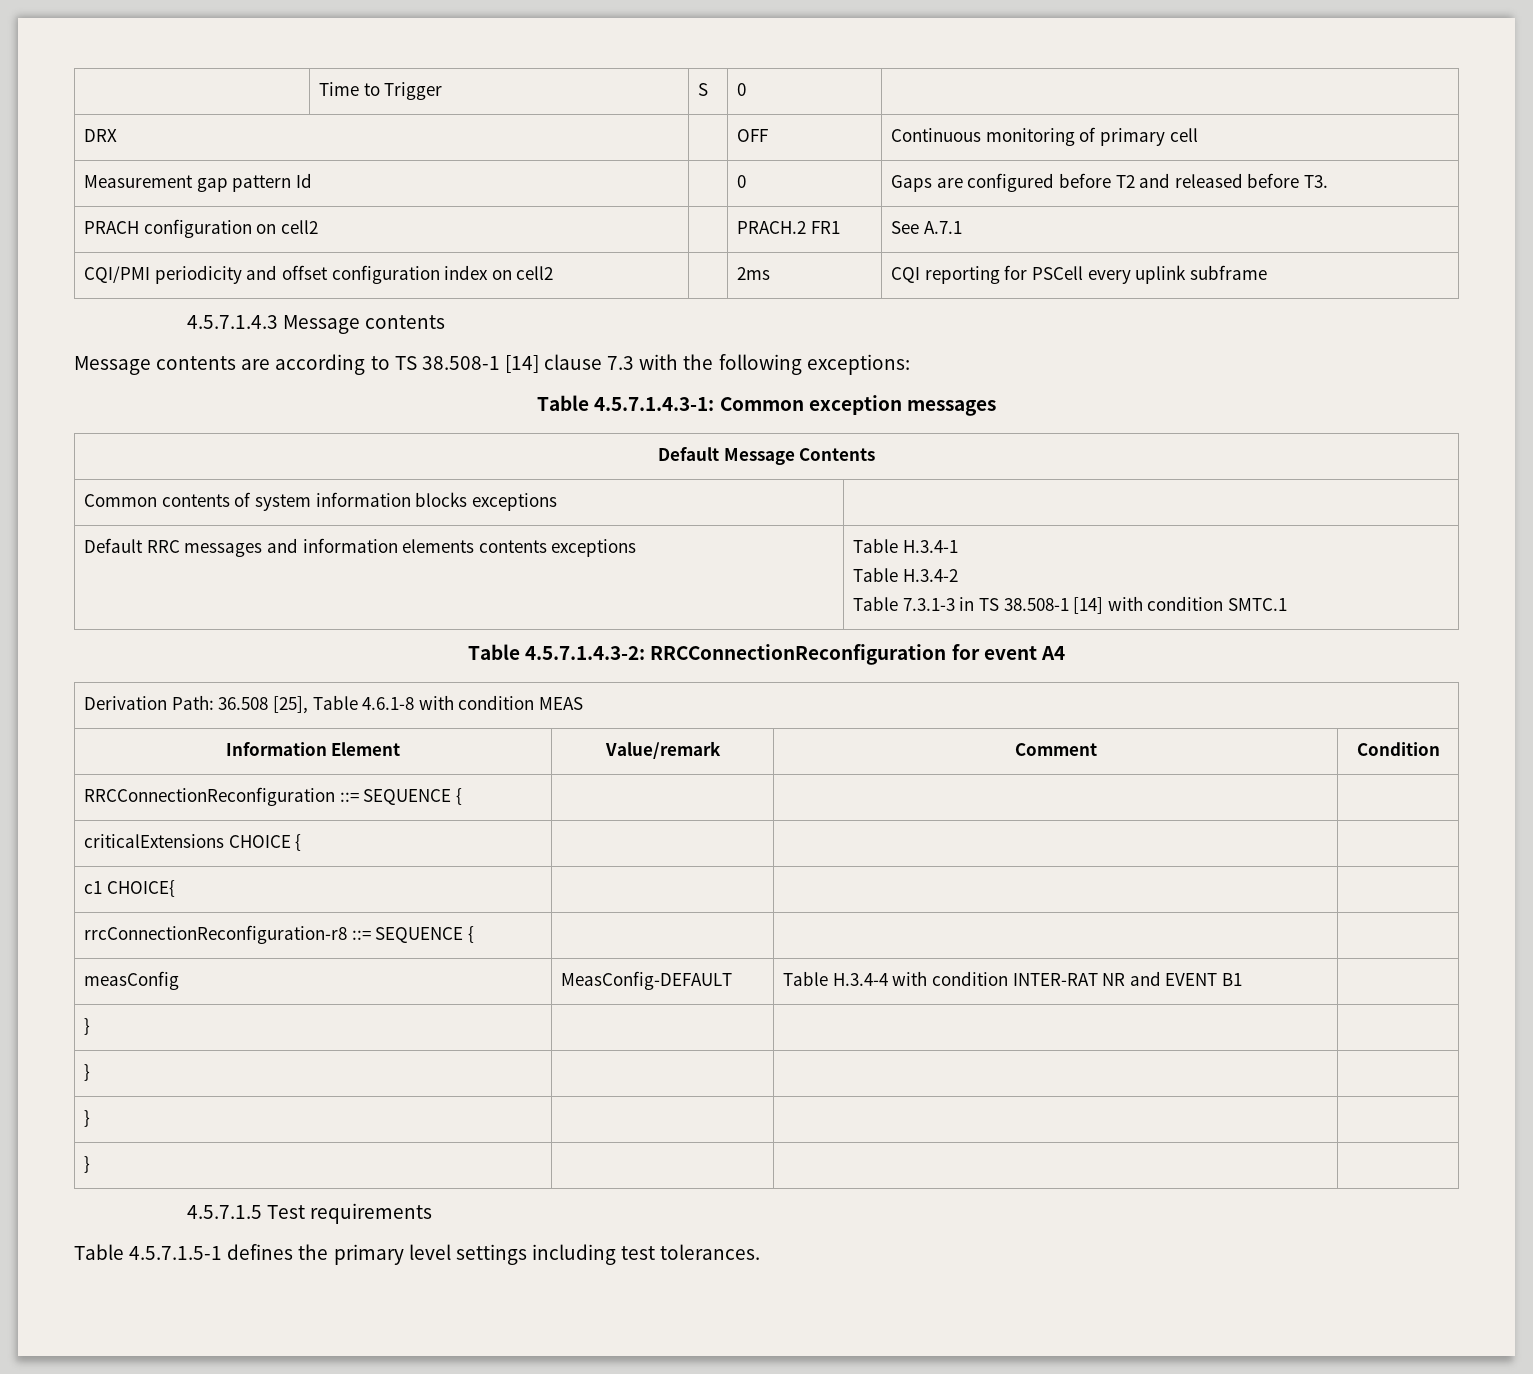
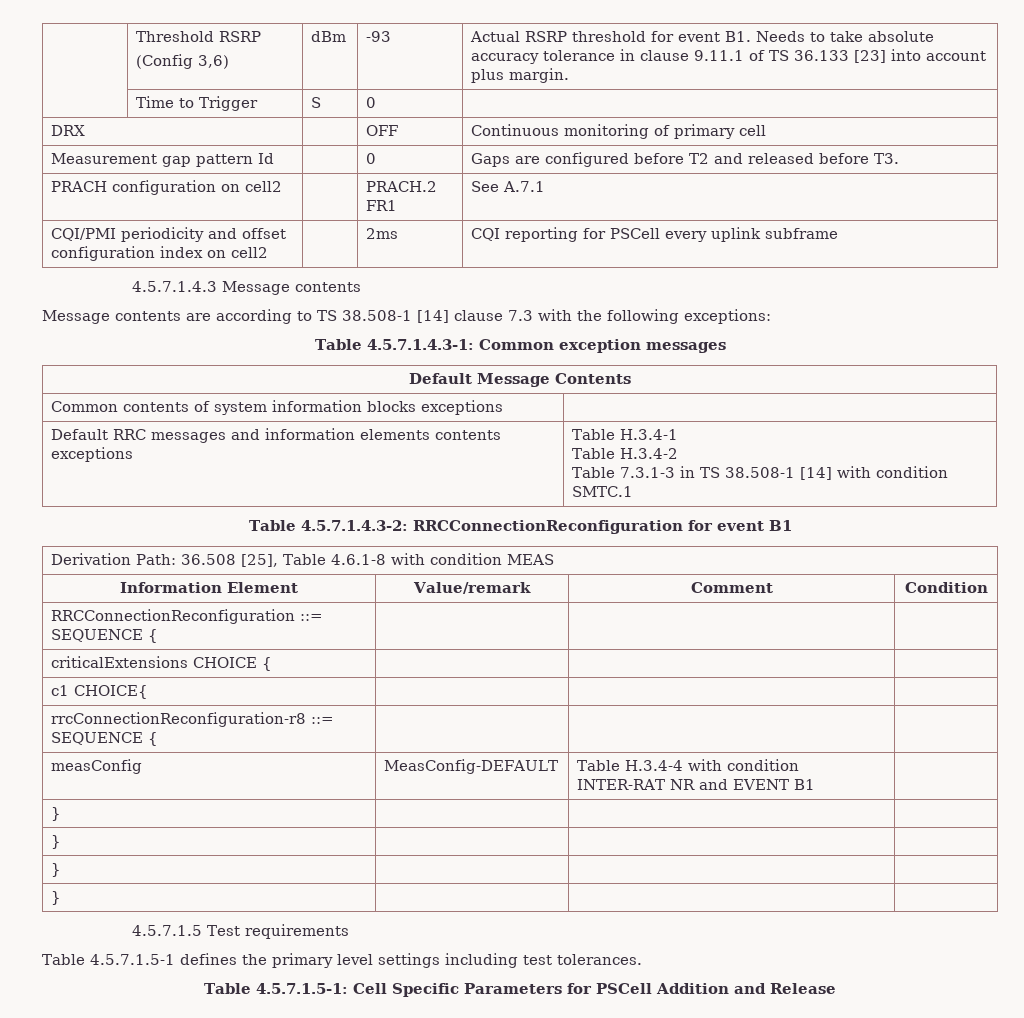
(319, 89) none -> [136,31,262,42] [136,54,230,69] [311,31,347,42] [366,31,392,42] [470,31,935,42] [471,49,987,64] [471,68,570,83] | Threshold RSRP // (Config 3,6) | dBm | -93 | Actual RSRP threshold for event B1. Needs to take absolute accuracy tolerance in clause 9.11.1 of TS 36.133 [23] into account plus margin. //
[1040,646,1065,660] A4 -> [768,520,792,531] B1
(761, 1252) none -> [204,983,836,997] // Table 4.5.7.1.5-1: Cell Specific Parameters for PSCell Addition and Release

